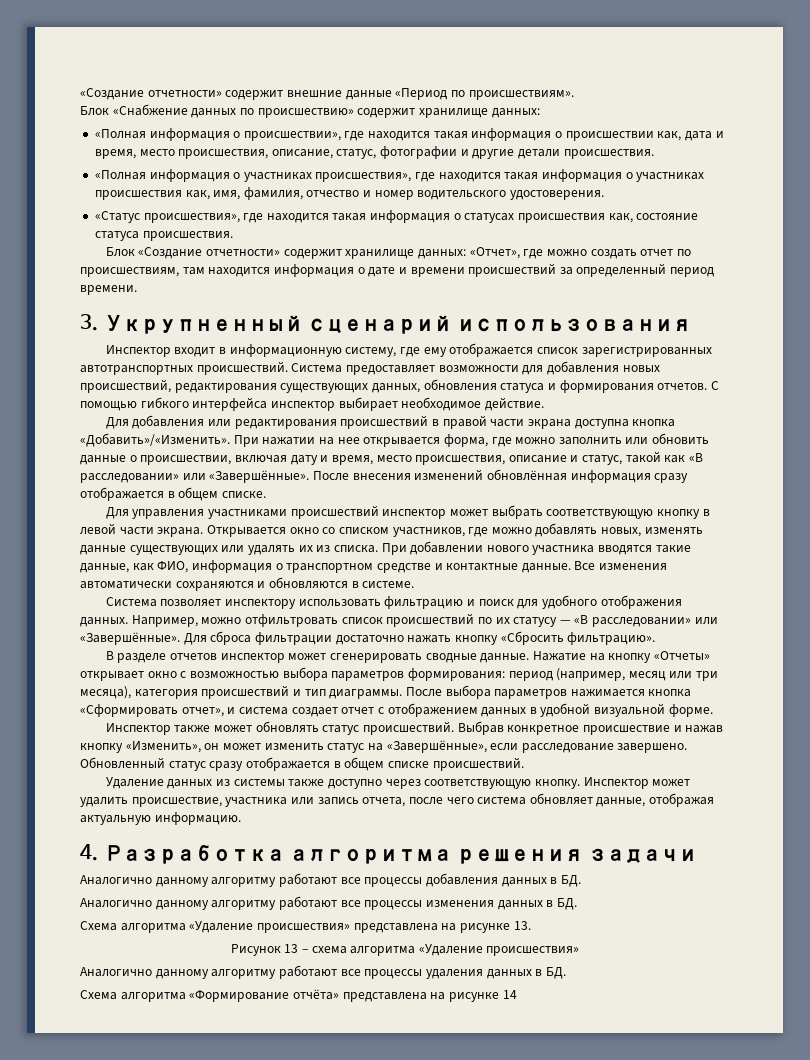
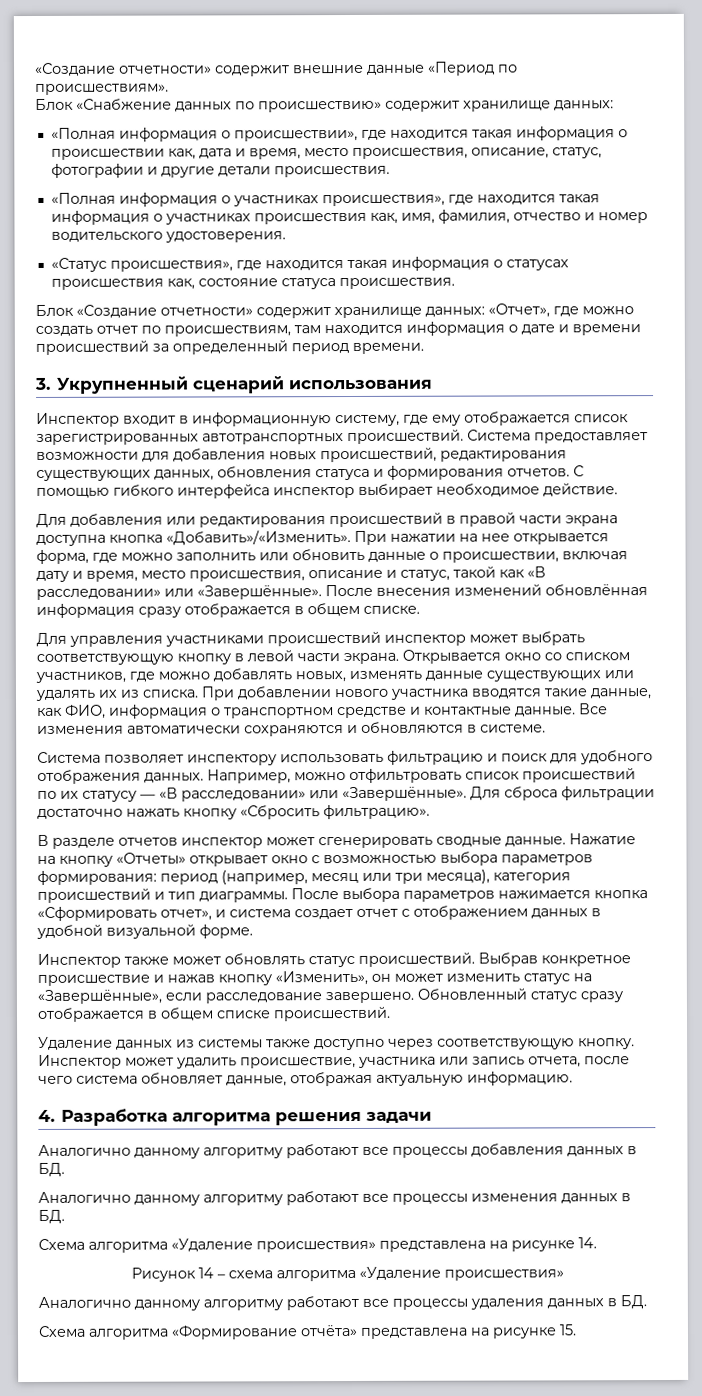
[513,921,531,930] 13. -> [578,1237,597,1249] 14.
[284,944,299,953] 13 -> [197,1267,214,1279] 14
[502,990,517,999] 14 -> [559,1324,577,1336] 15.

